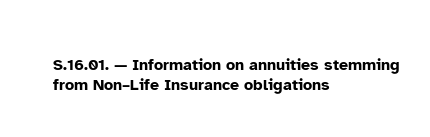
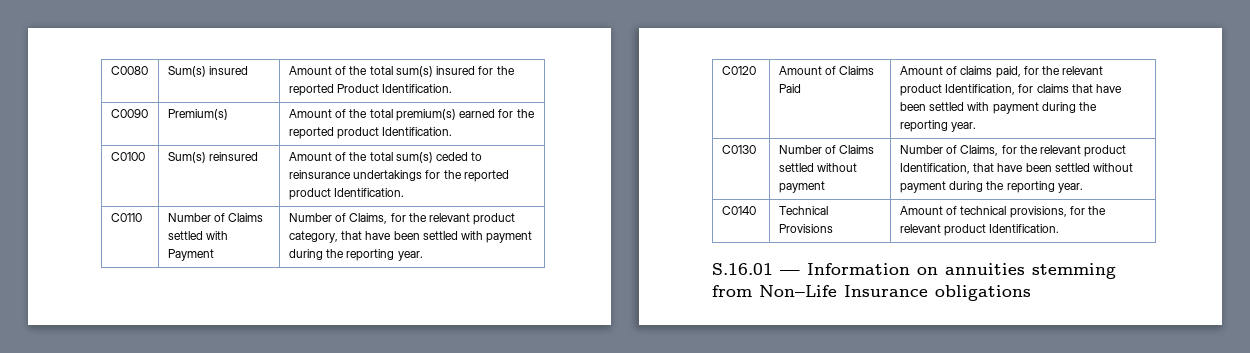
[53,60,109,70] S.16.01. -> [110,66,148,75] [167,66,249,77] [288,66,515,77] [288,84,453,96] [110,109,148,118] [167,109,228,120] [288,109,535,121] [288,127,453,139] [110,152,145,161] [167,152,259,163] [288,152,483,163] [288,170,509,182] [288,188,405,200] [110,213,142,222] [167,213,264,222] [167,231,229,240] [167,249,214,261] [288,213,516,225] [288,231,533,243] [288,249,423,261] [721,66,756,75] [778,66,875,75] [778,84,801,93] [899,66,1104,78] [899,84,1123,96] [899,102,1098,114] [899,120,977,132] [721,145,756,154] [778,145,875,154] [778,163,858,172] [778,181,825,193] [899,145,1127,157] [899,163,1134,174] [899,181,1083,193] [721,206,756,215] [778,206,828,215] [778,224,833,233] [899,206,1107,218] [899,224,1060,236] [712,263,773,275] C0080 | Sum(s) insured | Amount of the total sum(s) insured for the reported Product Identification. // C0090 | Premium(s) | Amount of the total premium(s) earned for the reported product Identification. // C0100 | Sum(s) reinsured | Amount of the total sum(s) ceded to reinsurance undertakings for the reported product Identification. // C0110 | Number of Claims settled with Payment | Number of Claims, for the relevant product category, that have been settled with payment during the reporting year. // C0120 | Amount of Claims Paid | Amount of claims paid, for the relevant product Identification, for claims that have been settled with payment during the reporting year. // C0130 | Number of Claims settled without payment | Number of Claims, for the relevant product Identification, that have been settled without payment during the reporting year. // C0140 | Technical Provisions | Amount of technical provisions, for the relevant product Identification. // S.16.01

